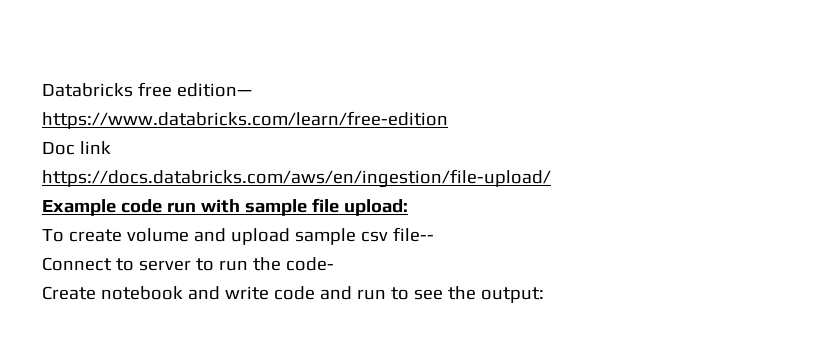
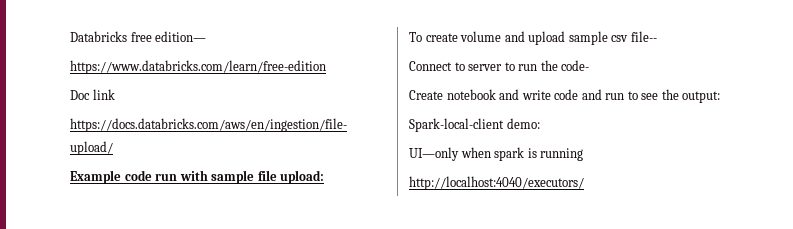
(544, 295) none -> [409,118,540,132] [409,147,584,161] [409,176,584,190] // Spark-local-client demo: // UI—only when spark is running // http://localhost:4040/executors/

